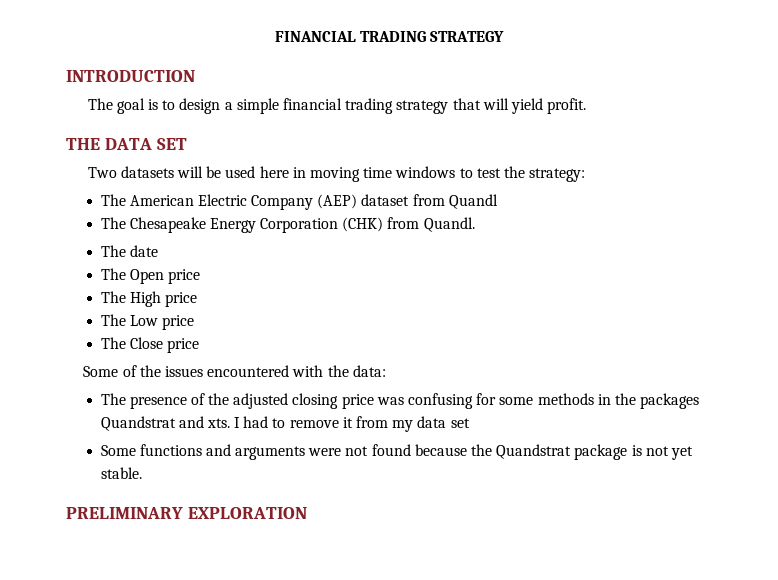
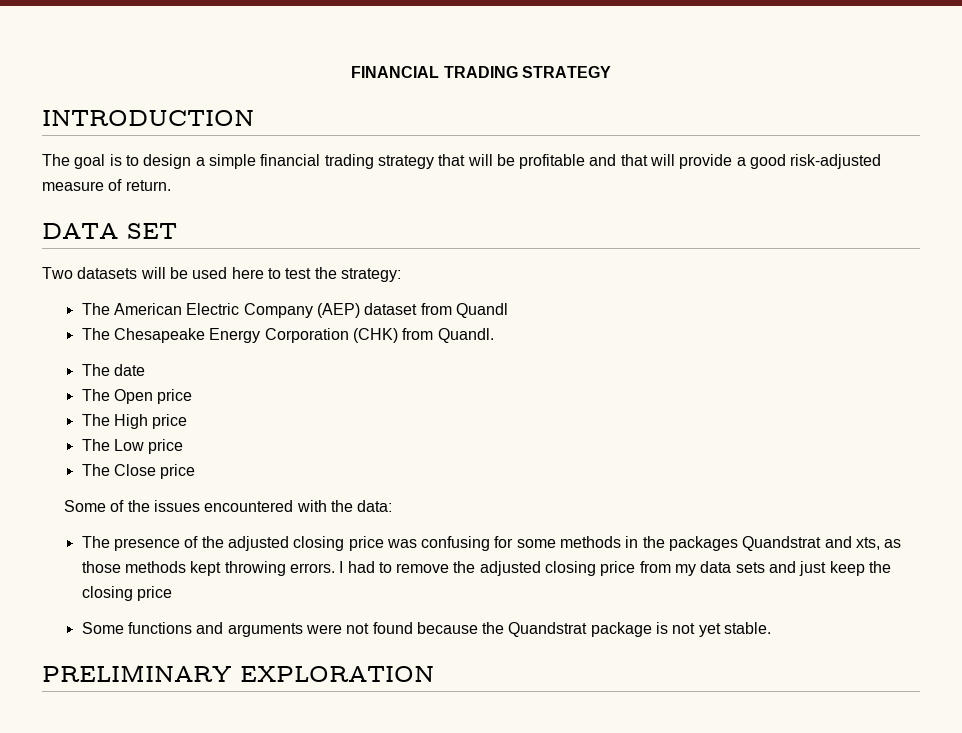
[510,98,587,114] [66,138,100,150] yield profit. // THE -> [496,154,882,169] [42,179,171,191] be profitable and that will provide a good risk-adjusted measure of return. //
[292,166,456,182] in moving time windows -> (264, 273) none
[206,416,470,432] xts. I had to remove it from my data set -> [856,537,902,550] [81,561,891,576] [81,586,172,601] xts, as those methods kept throwing errors. I had to remove the adjusted closing price from my data sets and just keep the closing price

